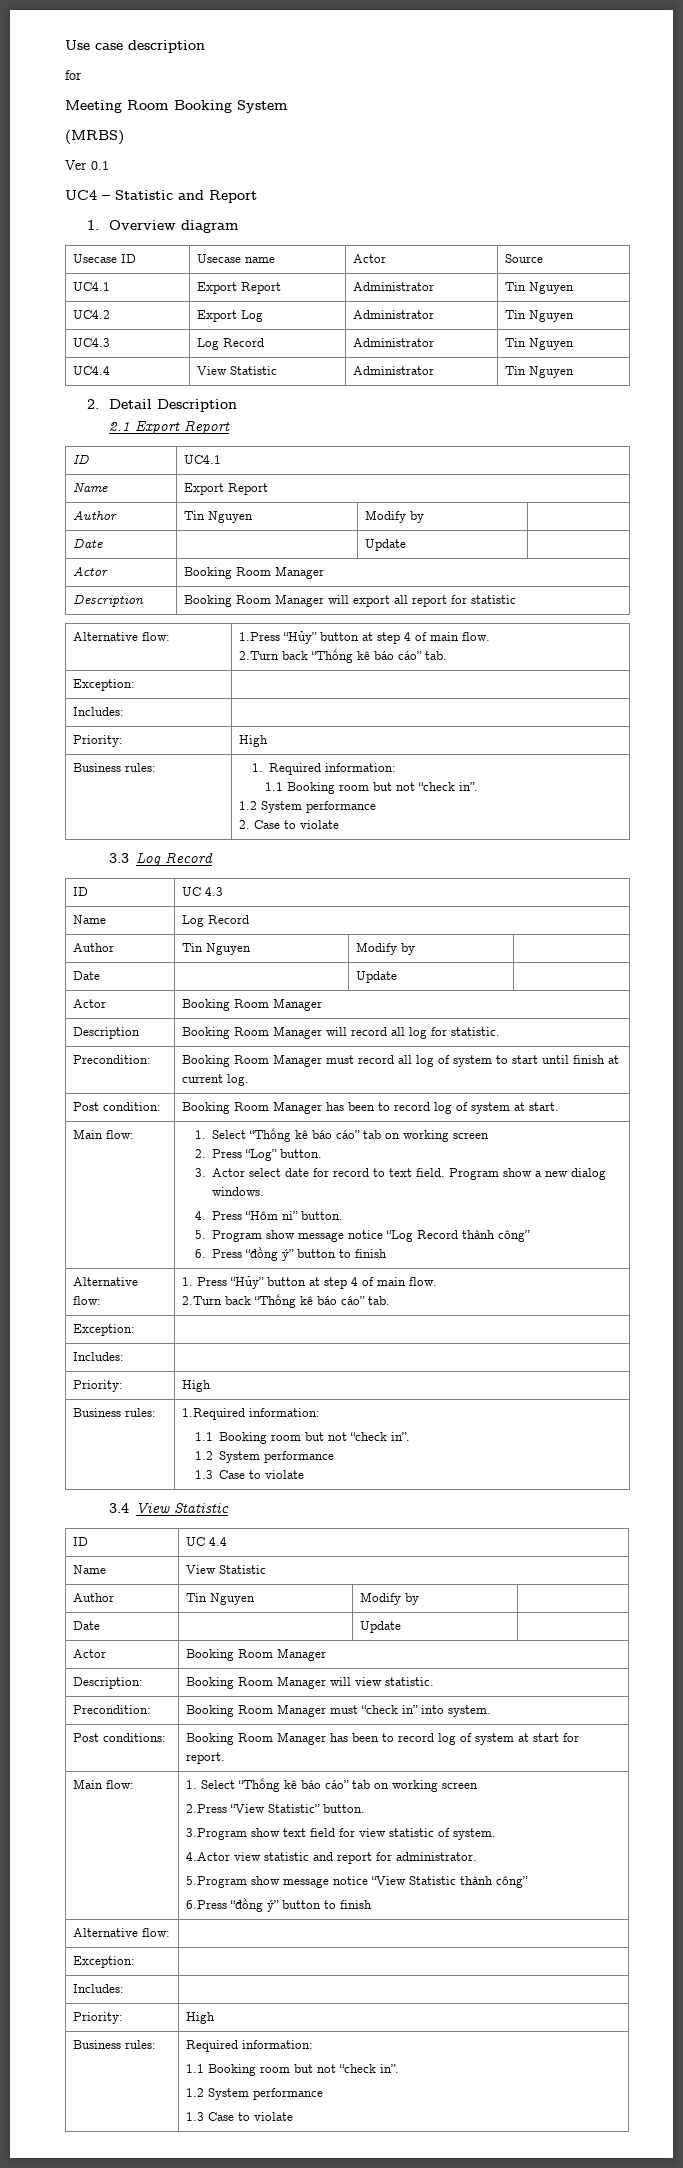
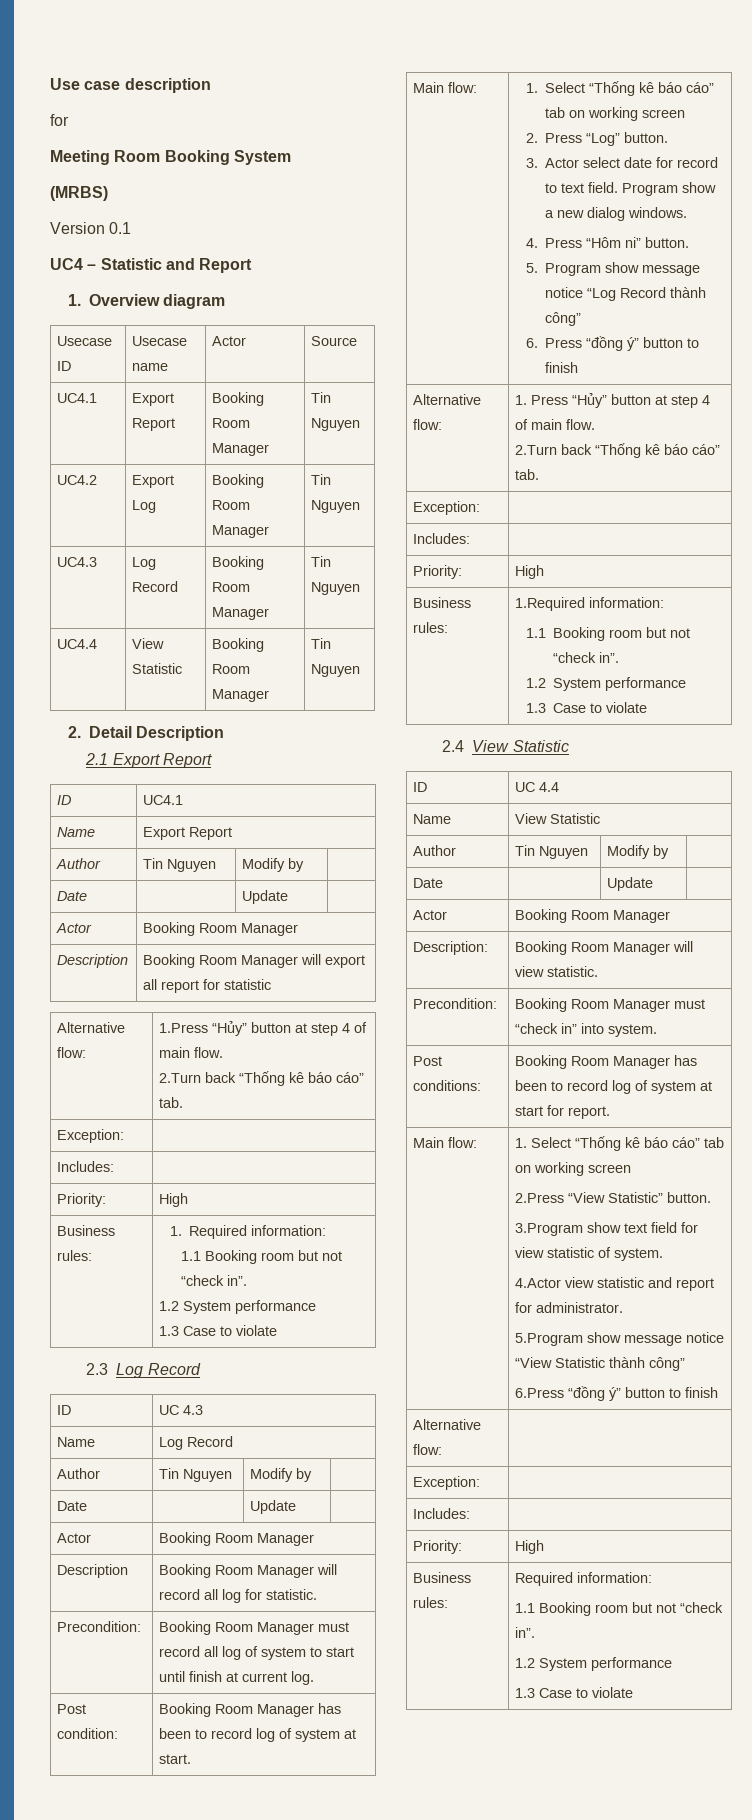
[65,160,87,170] Ver -> [50,222,105,234] Version
[352,282,434,291] Administrator -> [212,392,265,406] [212,418,251,428] [212,443,270,456] Booking Room Manager
[352,310,434,319] Administrator -> [212,474,265,488] [212,500,251,510] [212,525,270,538] Booking Room Manager
[352,338,434,347] Administrator -> [212,556,265,570] [212,582,251,592] [212,607,270,620] Booking Room Manager
[352,366,434,375] Administrator -> [212,638,265,652] [212,664,251,674] [212,689,270,702] Booking Room Manager
[238,820,339,829] [108,853,129,863] 2. Case to violate // 3.3 -> [159,1325,278,1336] [86,1363,109,1375] 1.3 Case to violate // 2.3
[108,1503,129,1513] 3.4 -> [442,740,465,752] 2.4

